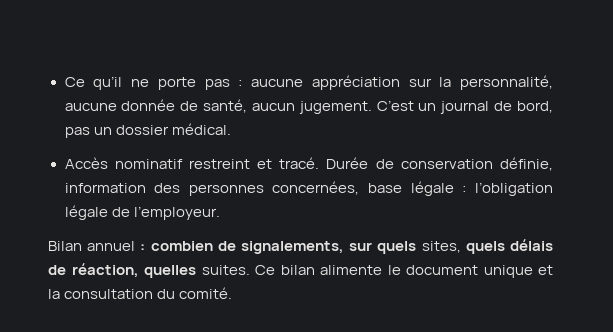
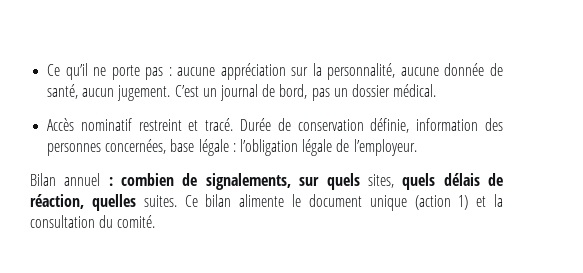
(533, 271) none -> [414,195,469,210] (action 1)

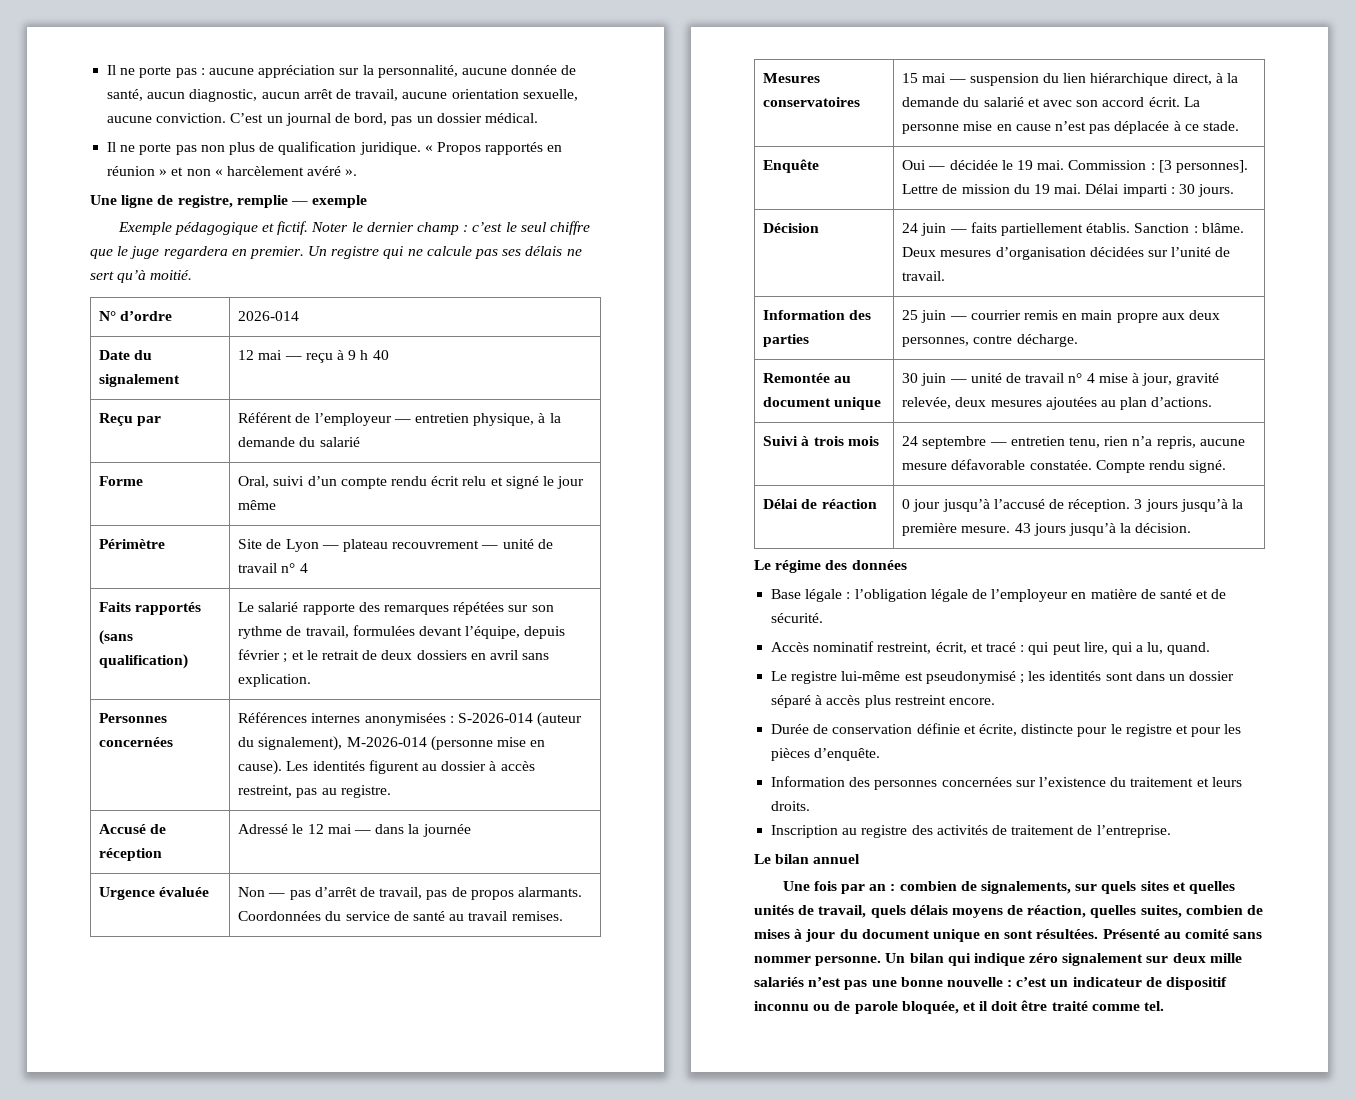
[47,63,88,80] Ce qu’il -> [107,65,117,75] Il
[117,85,171,101] jugement. -> [189,89,578,102] [107,113,227,123] diagnostic, aucun arrêt de travail, aucune orientation sexuelle, aucune conviction.
[47,118,503,133] [47,139,195,156] Accès nominatif restreint et tracé. Durée de conservation définie, information des personnes concernées, base -> [107,141,563,155] [107,166,358,176] [90,195,368,208] [117,221,590,235] [90,246,582,259] [90,270,193,283] [99,311,173,321] [238,311,300,321] [99,350,153,360] [99,374,181,387] [238,350,389,363] [99,413,162,426] [238,412,561,426] [238,437,360,447] [99,476,144,486] [238,476,585,489] [238,500,277,510] [99,539,166,549] [238,539,553,552] [238,563,308,573] [99,602,202,615] [99,630,134,645] [99,654,189,669] [238,602,554,615] [238,625,566,639] [238,649,550,663] [238,674,312,687] [99,713,168,723] [99,737,174,747] [238,712,583,727] [238,736,546,751] [238,760,535,775] [238,785,391,798] [99,824,167,834] [99,848,163,861] [238,824,471,837] [99,887,210,900] [238,887,582,900] [238,911,563,921] [763,73,821,83] [763,97,861,107] [902,73,1238,86] [902,97,1200,107] [902,121,1239,134] [763,159,820,173] [902,160,1248,173] [902,184,1235,197] [763,223,820,233] [902,222,1244,236] [902,247,1231,260] [902,271,946,281] [763,310,872,320] [763,334,810,347] [902,310,1220,323] [902,334,1078,347] [763,373,852,383] [763,397,882,410] [902,373,1220,386] [902,397,1213,410] [763,436,879,446] [902,436,1245,449] [902,459,1227,473] [763,499,877,509] [902,499,1243,512] [902,523,1192,536] [754,560,907,573] [771,589,802,599] Il ne porte pas non plus de qualification juridique. « Propos rapportés en réunion » et non « harcèlement avéré ». // Une ligne de registre, remplie — exemple // Exemple pédagogique et fictif. Noter le dernier champ : c’est le seul chiffre que le juge regardera en premier. Un registre qui ne calcule pas ses délais ne sert qu’à moitié. // N° d’ordre | 2026-014 // Date du signalement | 12 mai — reçu à 9 h 40 // Reçu par | Référent de l’employeur — entretien physique, à la demande du salarié // Forme | Oral, suivi d’un compte rendu écrit relu et signé le jour même // Périmètre | Site de Lyon — plateau recouvrement — unité de travail n° 4 // Faits rapportés // (sans qualification) | Le salarié rapporte des remarques répétées sur son rythme de travail, formulées devant l’équipe, depuis février ; et le retrait de deux dossiers en avril sans explication. // Personnes concernées | Références internes anonymisées : S-2026-014 (auteur du signalement), M-2026-014 (personne mise en cause). Les identités figurent au dossier à accès restreint, pas au registre. // Accusé de réception | Adressé le 12 mai — dans la journée // Urgence évaluée | Non — pas d’arrêt de travail, pas de propos alarmants. Coordonnées du service de santé au travail remises. // Mesures conservatoires | 15 mai — suspension du lien hiérarchique direct, à la demande du salarié et avec son accord écrit. La personne mise en cause n’est pas déplacée à ce stade. // Enquête | Oui — décidée le 19 mai. Commission : [3 personnes]. Lettre de mission du 19 mai. Délai imparti : 30 jours. // Décision | 24 juin — faits partiellement établis. Sanction : blâme. Deux mesures d’organisation décidées sur l’unité de travail. // Information des parties | 25 juin — courrier remis en main propre aux deux personnes, contre décharge. // Remontée au document unique | 30 juin — unité de travail n° 4 mise à jour, gravité relevée, deux mesures ajoutées au plan d’actions. // Suivi à trois mois | 24 septembre — entretien tenu, rien n’a repris, aucune mesure défavorable constatée. Compte rendu signé. // Délai de réaction | 0 jour jusqu’à l’accusé de réception. 3 jours jusqu’à la première mesure. 43 jours jusqu’à la décision. // Le régime des données // Base
[353,139,417,156] [30,173,101,186] l’employeur. // Bilan annuel -> [991,589,1227,602] [771,613,824,623] [771,641,1211,655] [771,671,1235,684] [771,695,995,708] [771,723,1242,737] [771,748,881,761] [771,776,1242,790] [771,801,811,811] [771,825,1171,838] [754,854,861,864] [782,881,887,894] l’employeur en matière de santé et de sécurité. // Accès nominatif restreint, écrit, et tracé : qui peut lire, qui a lu, quand. // Le registre lui-même est pseudonymisé ; les identités sont dans un dossier séparé à accès plus restreint encore. // Durée de conservation définie et écrite, distincte pour le registre et pour les pièces d’enquête. // Information des personnes concernées sur l’existence du traitement et leurs droits. // Inscription au registre des activités de traitement de l’entreprise. // Le bilan annuel // Une fois par an
[367,174,394,188] sites, -> [1140,881,1235,894] [754,905,867,918] sites et quelles unités de travail,
(480, 179) none -> [951,908,1003,918] moyens
[143,194,503,211] [30,215,156,228] suites. Ce bilan alimente le document unique (action 1) et la consultation du comité. -> [1140,905,1264,918] [754,929,1263,942] [754,953,1242,966] [754,977,1228,990] [754,1000,1165,1014] suites, combien de mises à jour du document unique en sont résultées. Présenté au comité sans nommer personne. Un bilan qui indique zéro signalement sur deux mille salariés n’est pas une bonne nouvelle : c’est un indicateur de dispositif inconnu ou de parole bloquée, et il doit être traité comme tel.

